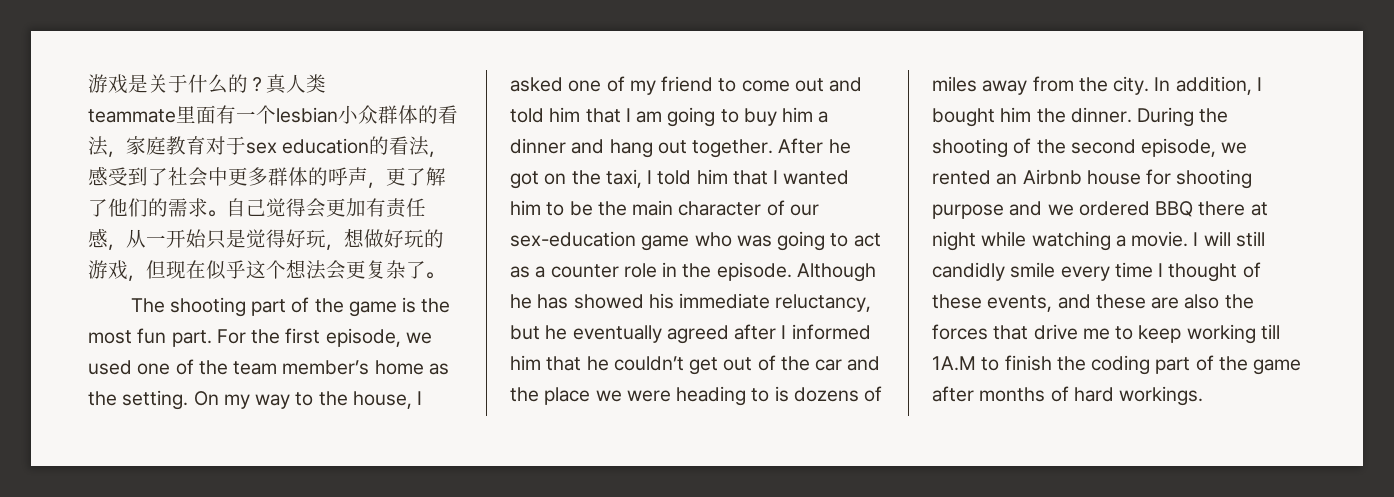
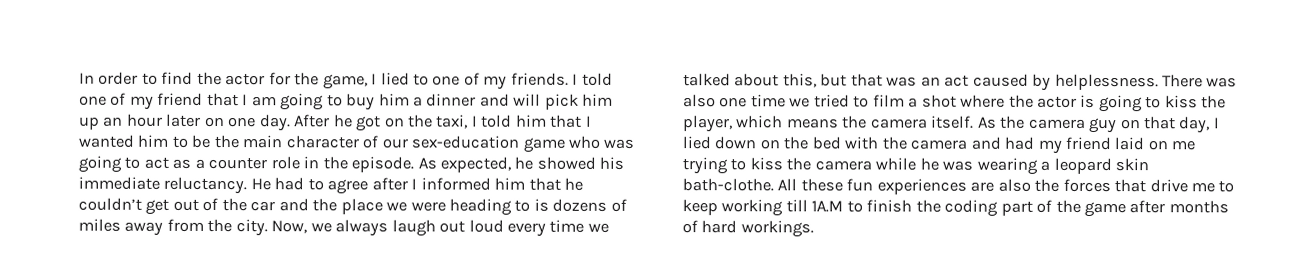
[88,74,326,94] [88,105,458,124] [88,136,448,157] [88,167,446,188] [88,198,426,218] [88,228,444,250] [88,259,444,281] [130,297,451,317] [88,328,432,347] [88,359,449,375] [88,390,423,410] [510,76,863,95] [510,107,581,123] 游戏是关于什么的？真人类 // teammate里面有一个lesbian小众群体的看法，家庭教育对于sex education的看法，感受到了社会中更多群体的呼声，更了解了他们的需求。自己觉得会更加有责任感，从一开始只是觉得好玩，想做好玩的游戏，但现在似乎这个想法会更复杂了。 // The shooting part of the game is the most fun part. For the first episode, we used one of the team member’s home as the setting. On my way to the house, I asked one of my friend to come out and told him -> [79,71,613,90] [79,92,204,110] In order to find the actor for the game, I lied to one of my friends. I told one of my friend
[609,139,774,158] hang out together. -> [513,93,614,110] [79,113,291,132] will pick him up an hour later on one day.
[796,263,876,282] [510,293,872,312] [510,325,729,344] Although he has showed his immediate reluctancy, but he eventually agreed -> [417,156,625,173] [78,176,369,195] As expected, he showed his immediate reluctancy. He had to agree
[1154,76,1262,95] [932,107,1229,127] [932,138,1248,158] [932,169,1253,189] [932,201,1268,219] [932,231,1265,251] [932,262,1261,282] [932,294,1146,312] In addition, I bought him the dinner. During the shooting of the second episode, we rented an Airbnb house for shooting purpose and we ordered BBQ there at night while watching a movie. I will still candidly smile every time I thought of these events, and these -> [271,219,609,237] [683,73,1238,91] [683,94,1227,113] [682,115,1220,134] [682,136,1196,154] [682,157,1150,175] [682,178,967,195] Now, we always laugh out loud every time we talked about this, but that was an act caused by helplessness. There was also one time we tried to film a shot where the actor is going to kiss the player, which means the camera itself. As the camera guy on that day, I lied down on the bed with the camera and had my friend laid on me trying to kiss the camera while he was wearing a leopard skin bath-clothe. All these fun experiences

